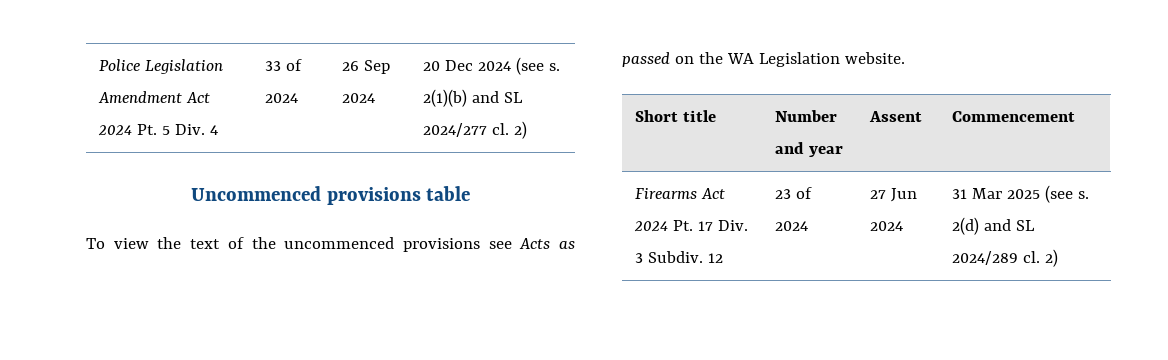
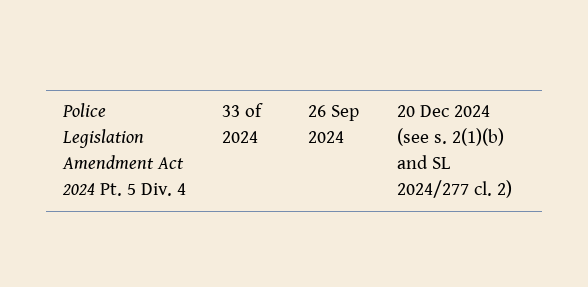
[190,186,471,205] [86,237,575,252] [622,52,905,67] [634,110,716,122] [774,110,837,122] [774,142,843,157] [868,111,922,122] [951,111,1075,122] [634,188,725,199] [633,220,748,232] [634,251,723,263] [774,187,812,199] [774,221,808,231] [869,188,917,202] [869,221,903,231] [951,185,1089,203] [951,217,1035,235] [951,249,1058,267] // Uncommenced provisions table // To view the text of the uncommenced provisions see Acts as passed on the WA Legislation website. // Short title | Number and year | Assent | Commencement // Firearms Act 2024 Pt. 17 Div. 3 Subdiv. 12 | 23 of 2024 | 27 Jun 2024 | 31 Mar 2025 (see s. 2(d) and SL 2024/289 cl. 2) -> (512, 189) none

